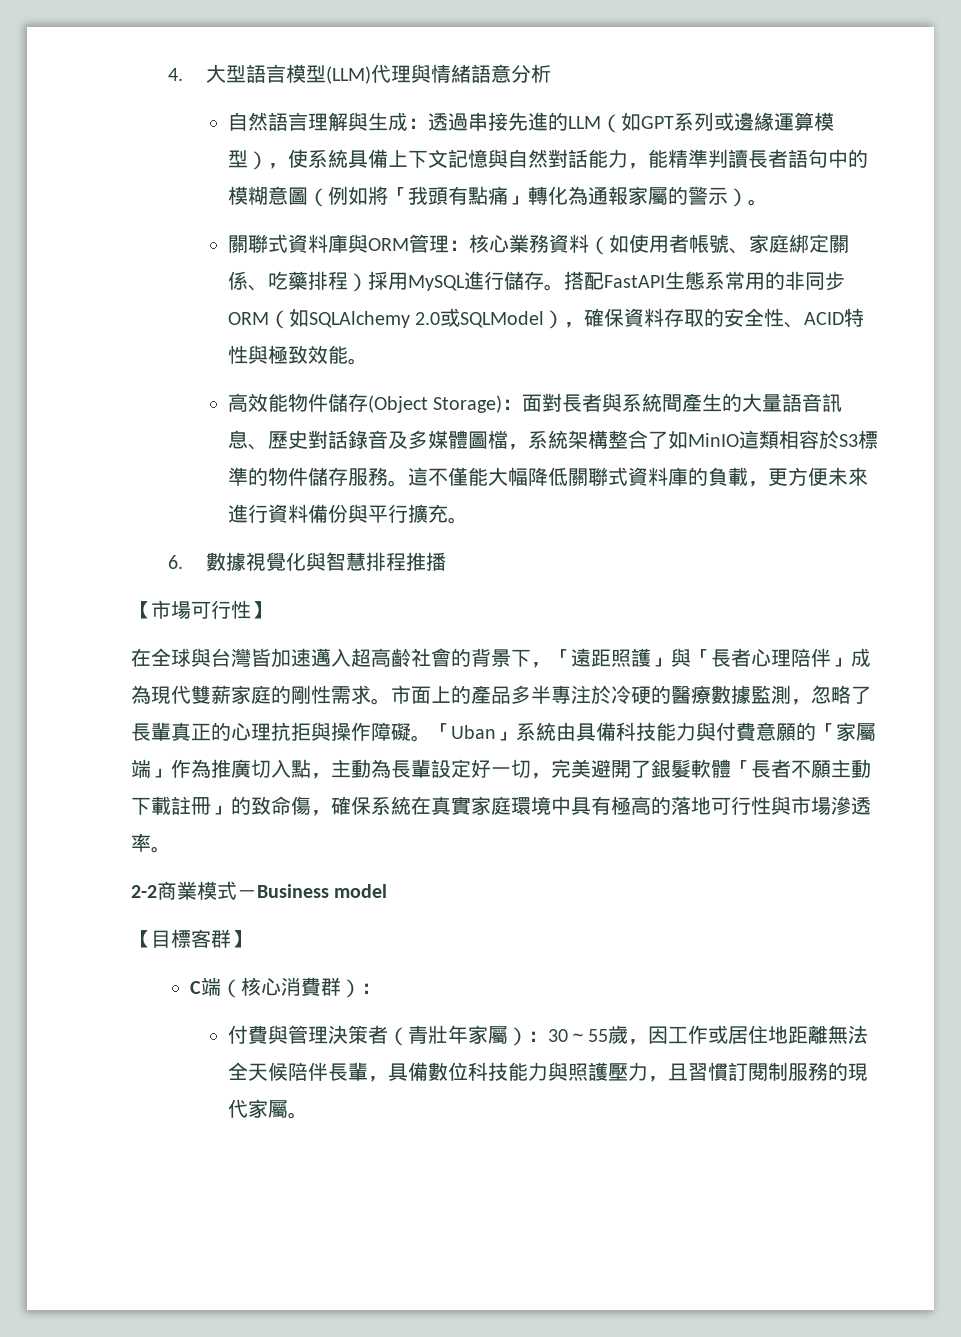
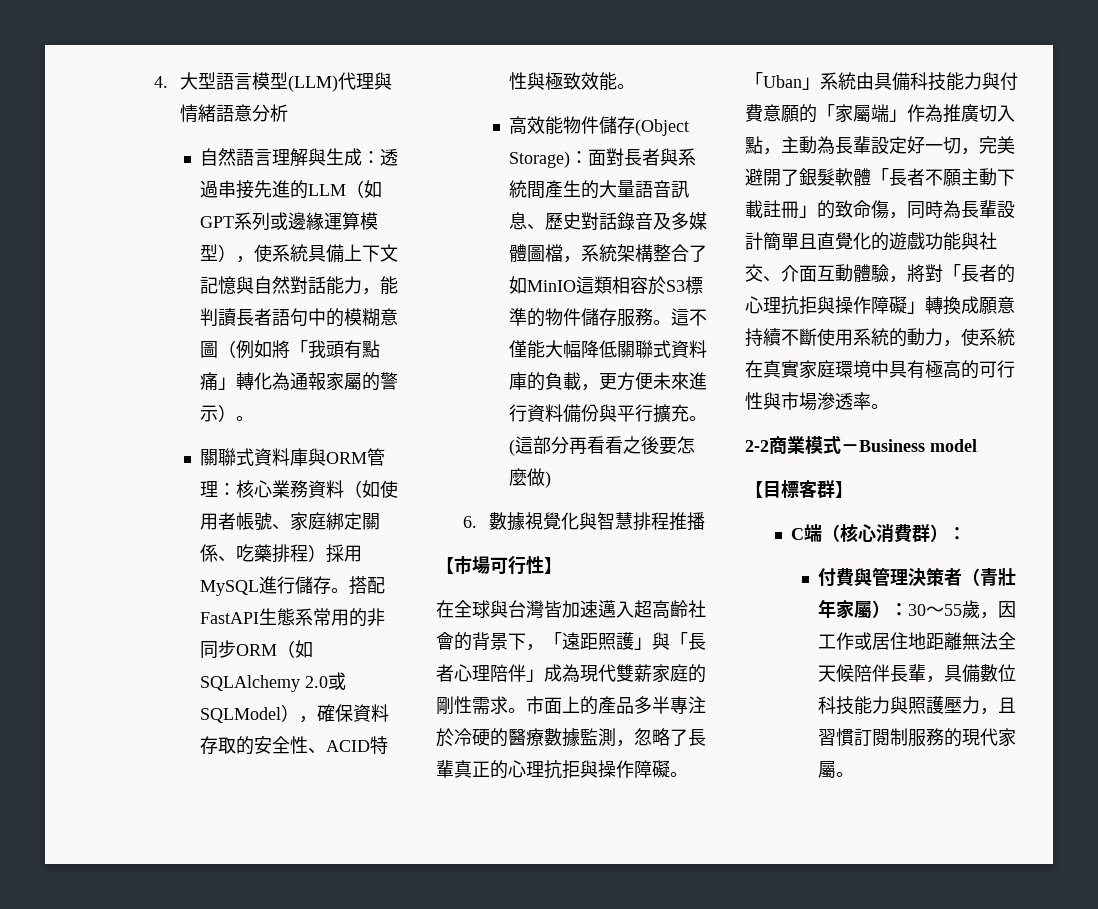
[667,149,708,168] 精準 -> (398, 285) none
(468, 520) none -> [508,436,695,456] [508,468,551,488] (這部分再看看之後要怎麼做)
[331,796,371,815] 確保 -> [907,200,1015,219] [745,232,997,251] [745,264,1015,283] [745,296,1015,315] [745,328,979,347] 同時為長輩設計簡單且直覺化的遊戲功能與社交、介面互動體驗，將對「長者的心理抗拒與操作障礙」轉換成願意持續不斷使用系統的動力，使
[671,796,711,815] 落地 -> (979, 369) none

